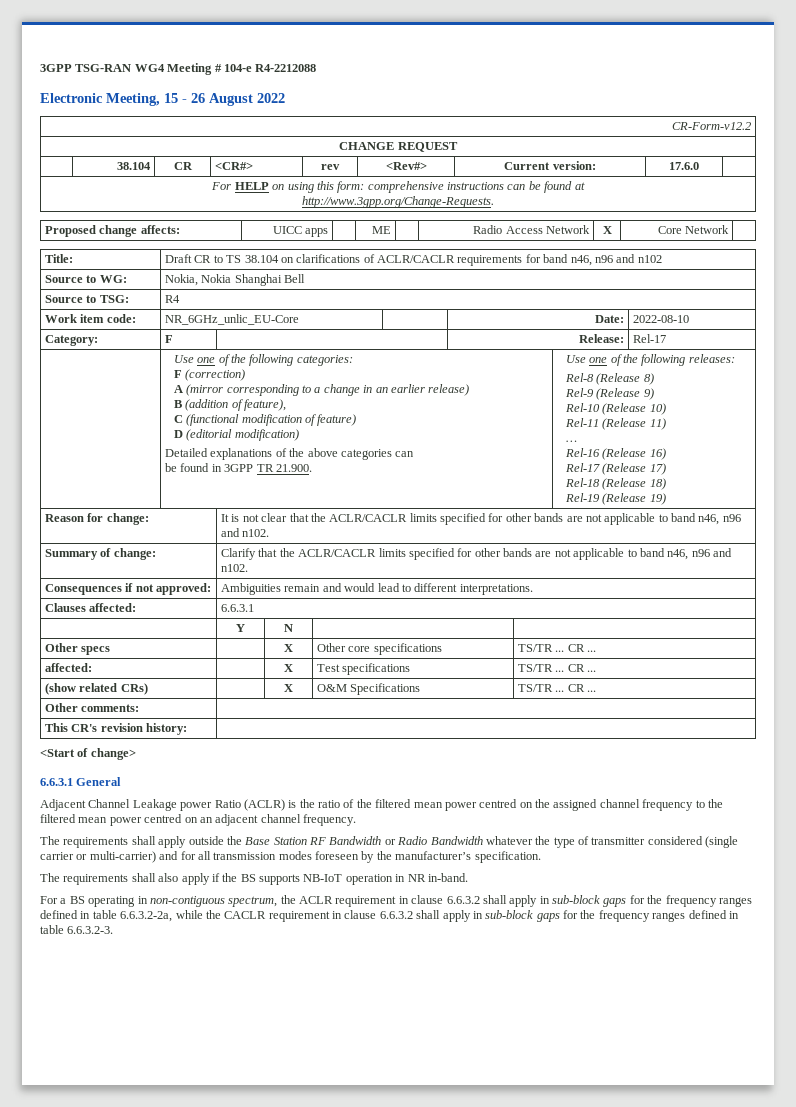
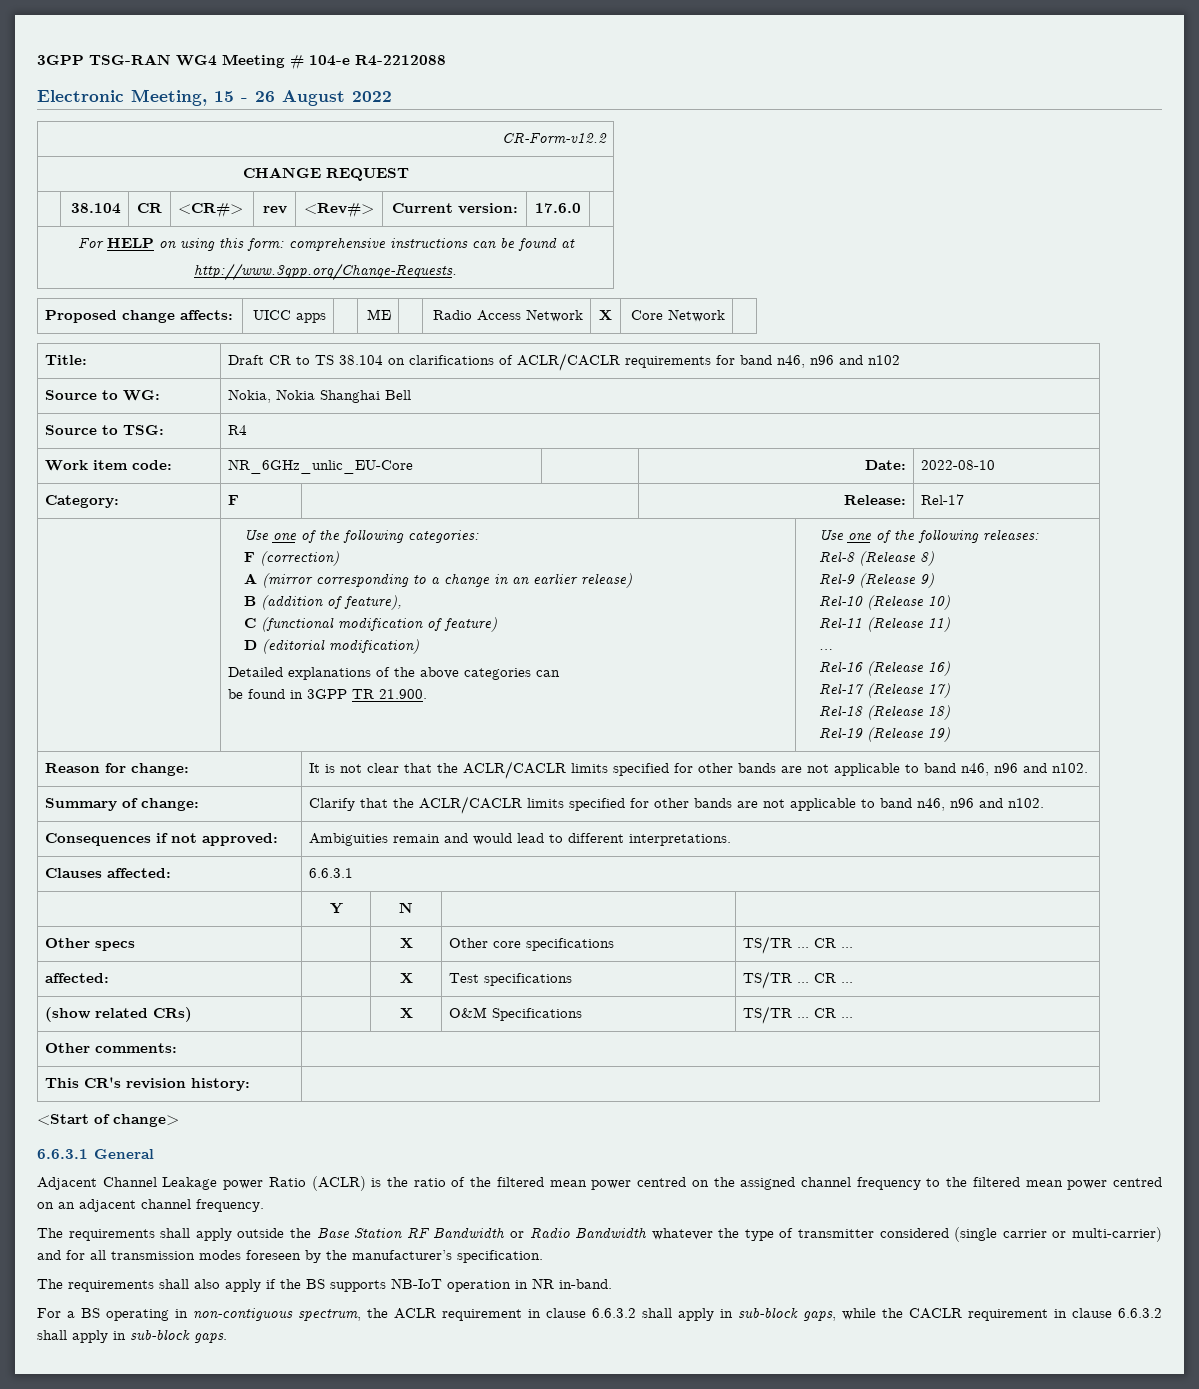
[603,895,752,907] [40,910,173,922] gaps for the frequency ranges defined in table 6.6.3.2-2a, -> [803,1311,836,1321] gaps,
[536,910,739,922] [40,925,114,934] gaps for the frequency ranges defined in table 6.6.3.2-3. -> [194,1333,227,1343] gaps.

